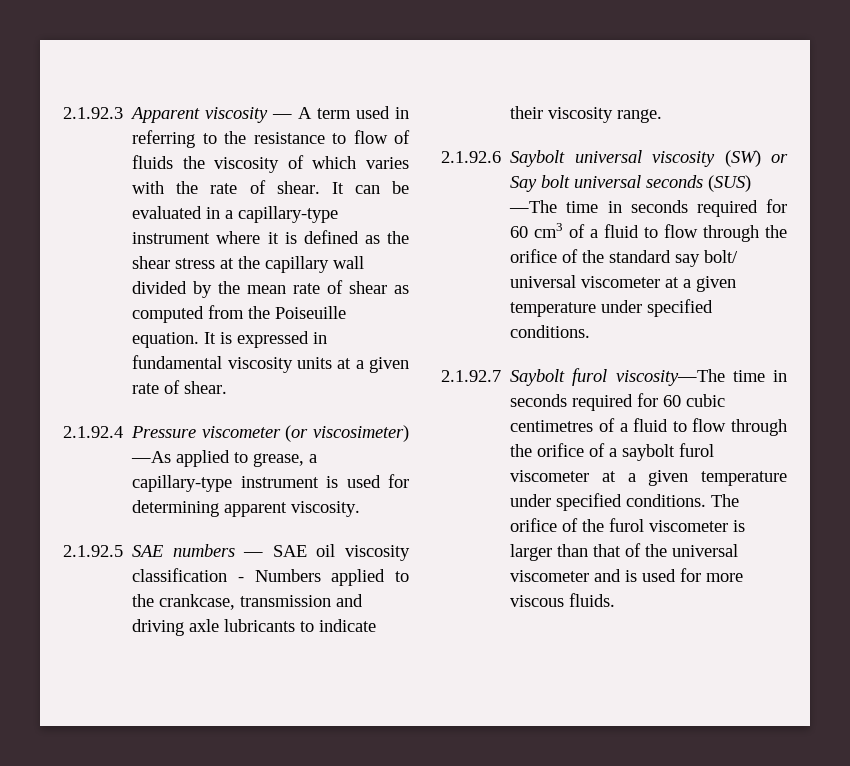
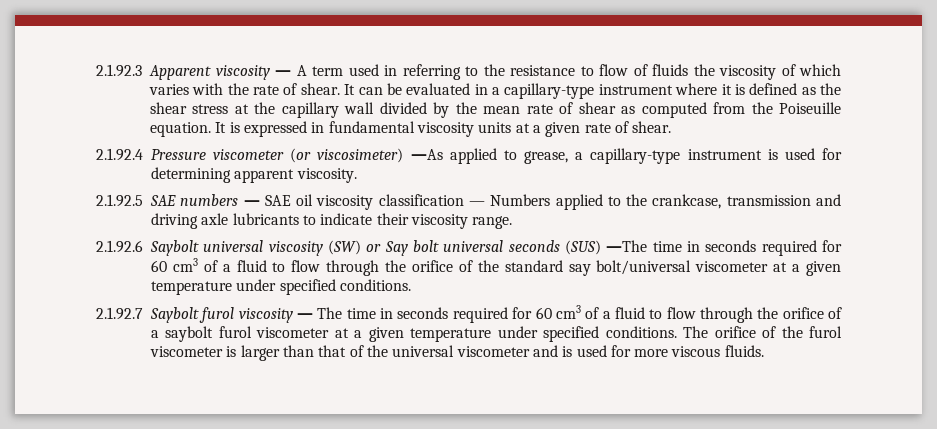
[237,577,244,582] - -> [468,201,485,206] —
[704,250,739,263] [510,275,577,288] bolt/ universal -> [596,260,692,275] bolt/universal
[615,369,787,386] [510,393,726,411] [510,420,594,432] viscosity—The time in seconds required for 60 cubic centimetres -> [238,305,581,323] viscosity — The time in seconds required for 60 cm3

